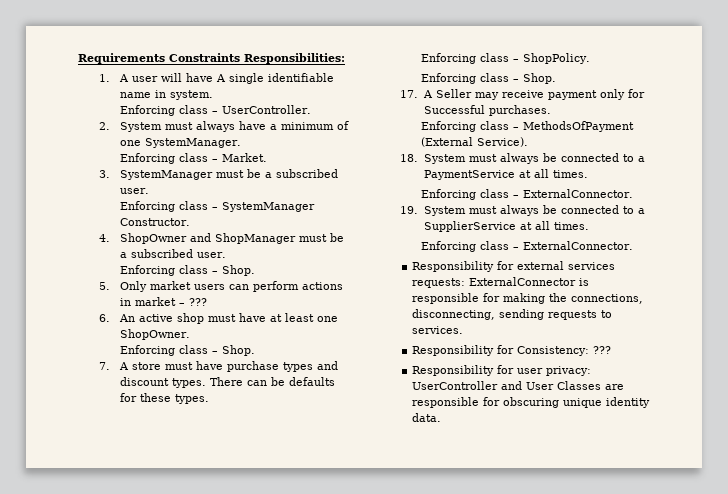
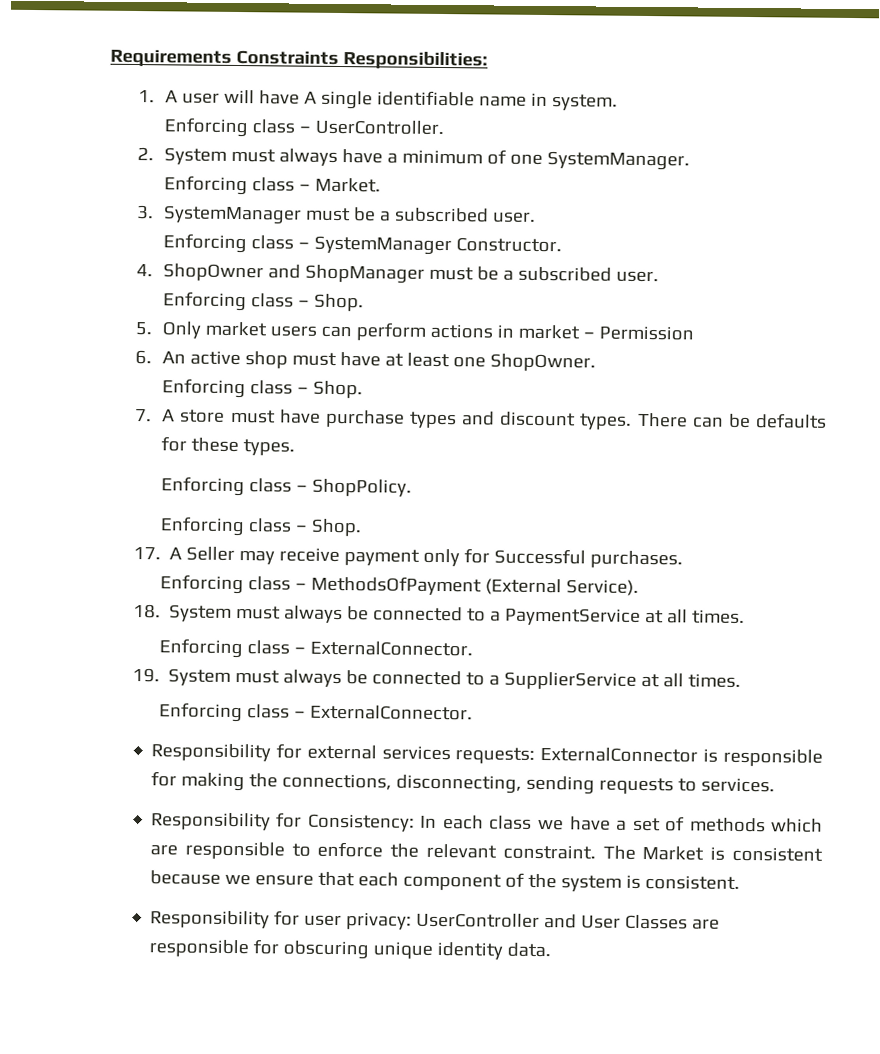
[189,298,208,306] ??? -> [599,325,695,341] Permission
[593,346,612,354] ??? -> [420,815,823,833] [149,841,823,862] [149,870,740,892] In each class we have a set of methods which are responsible to enforce the relevant constraint. The Market is consistent because we ensure that each component of the system is consistent.

